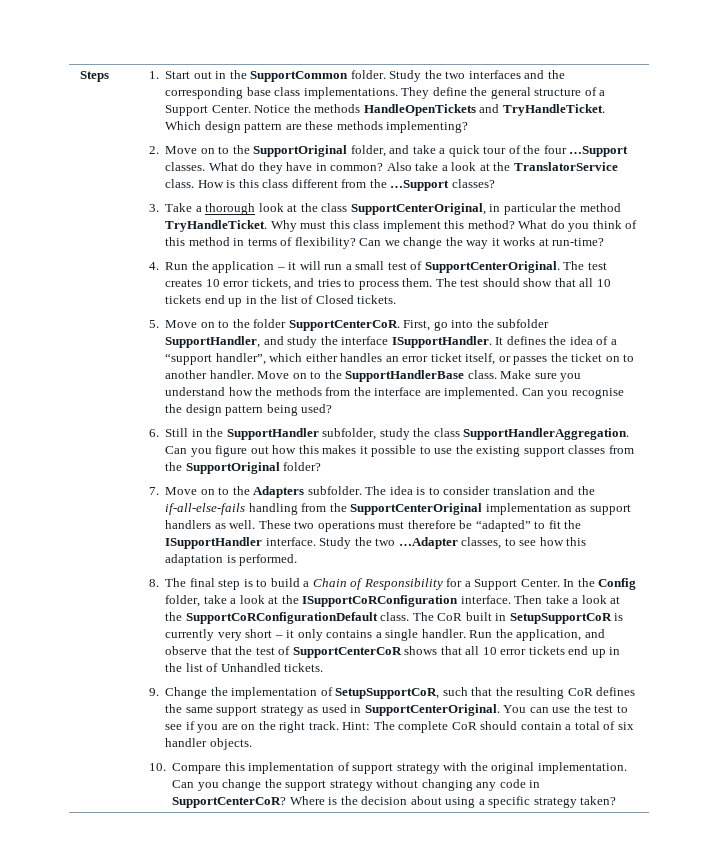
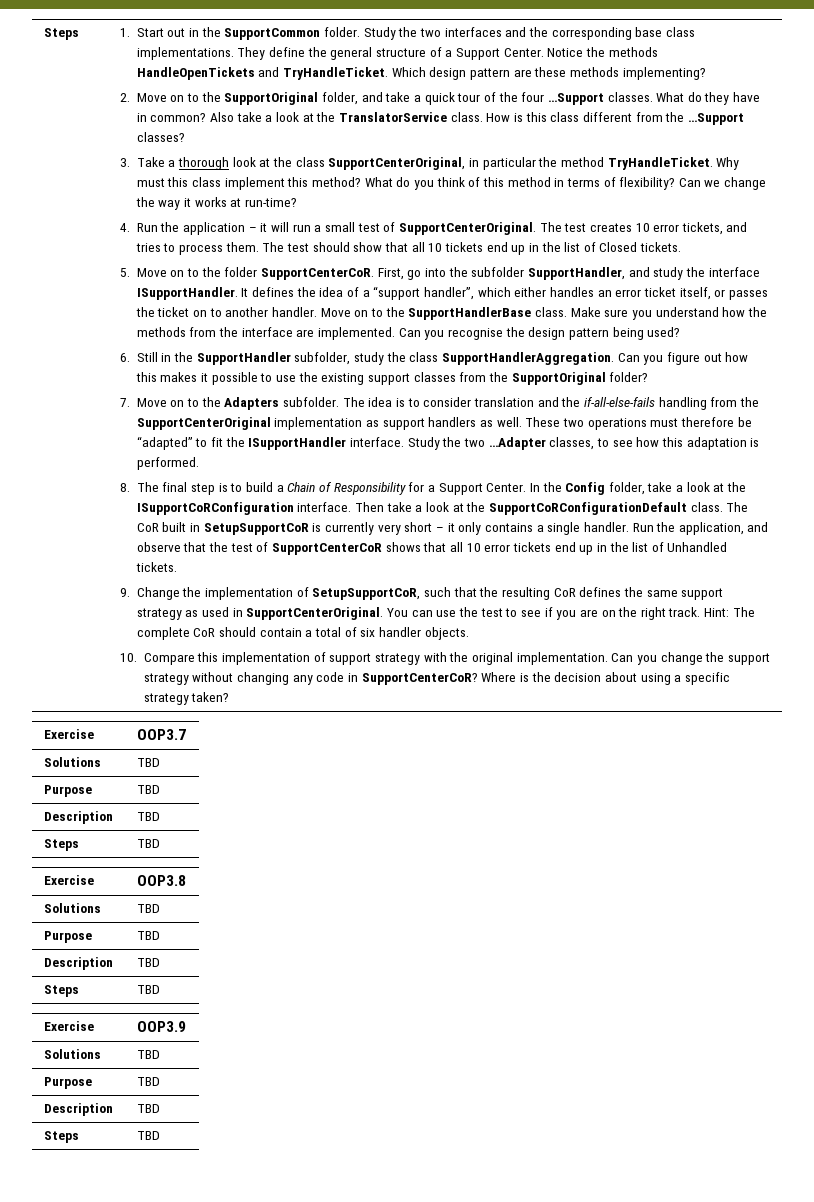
(617, 800) none -> [43,729,94,739] [136,729,186,740] [43,757,101,767] [136,758,160,767] [43,785,92,797] [136,785,160,794] [43,811,113,824] [136,812,160,821] [43,839,79,851] [136,839,160,848] [43,875,94,885] [136,875,186,886] [43,903,101,913] [136,904,160,913] [43,931,92,943] [136,931,160,940] [43,957,113,970] [136,958,160,967] [43,985,79,997] [136,985,160,994] [43,1021,94,1031] [136,1021,186,1032] [43,1049,101,1059] [136,1050,160,1059] [43,1077,92,1089] [136,1077,160,1086] [43,1103,113,1116] [136,1104,160,1113] [43,1131,79,1143] [136,1131,160,1140] // Exercise | OOP3.7 // Solutions | TBD // Purpose | TBD // Description | TBD // Steps | TBD // Exercise | OOP3.8 // Solutions | TBD // Purpose | TBD // Description | TBD // Steps | TBD // Exercise | OOP3.9 // Solutions | TBD // Purpose | TBD // Description | TBD // Steps | TBD

